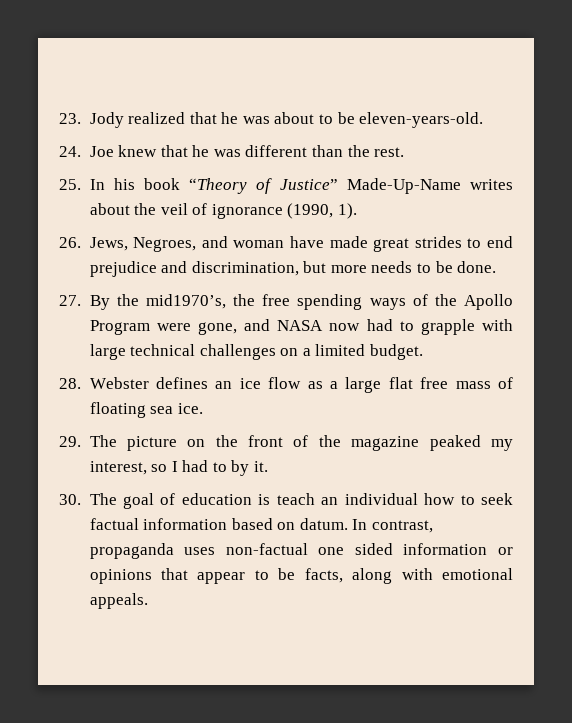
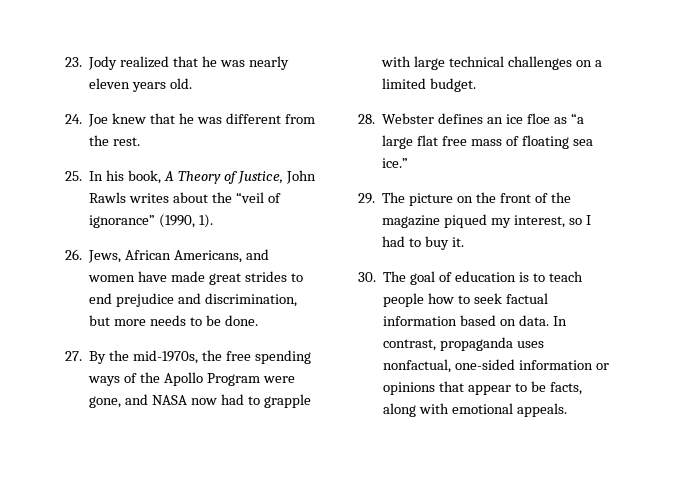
[274,112,484,128] about to be eleven-years-old. -> [248,56,289,70] [89,78,193,92] nearly eleven years old.
[312,145,344,157] than -> [284,114,315,124] from
[143,178,513,194] [89,203,283,219] book “Theory of Justice” Made-Up-Name writes about the veil of ignorance -> [128,170,316,184] [89,192,281,203] [89,215,156,228] book, A Theory of Justice, John Rawls writes about the “veil of ignorance”
[133,236,285,252] Negroes, and woman -> [125,249,269,263] [88,275,136,282] African Americans, and women
[145,294,226,309] mid1970’s, -> [133,350,199,364] mid-1970s,
[268,377,338,389] flow as a -> [526,113,584,124] floe as “a
[177,403,203,414] ice. -> [382,158,409,168] ice.”
[429,435,481,451] peaked -> [444,214,488,228] piqued
[231,460,250,476] by -> [425,236,450,250] buy
[276,493,418,505] teach an individual -> [532,271,583,282] [383,293,425,307] to teach people
[299,518,348,530] datum. -> [518,315,549,326] data.
[225,543,393,555] non-factual one sided -> [383,359,516,373] nonfactual, one-sided

